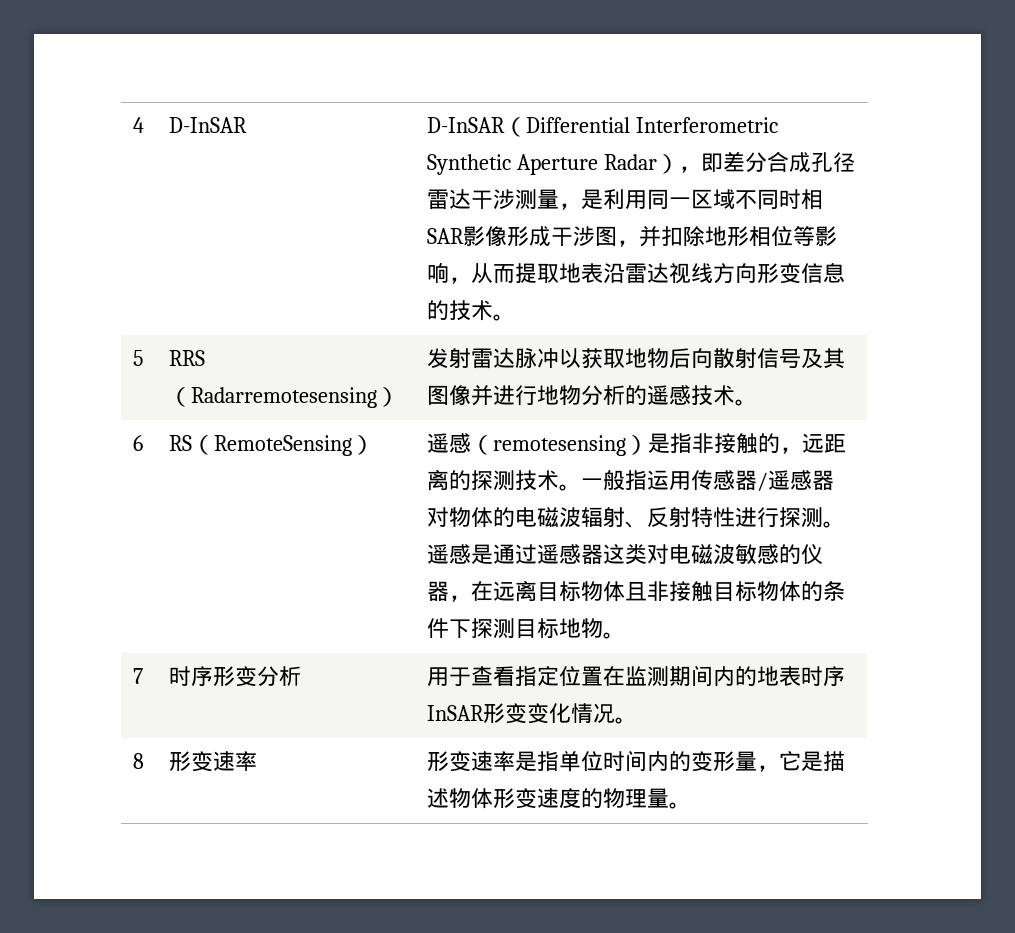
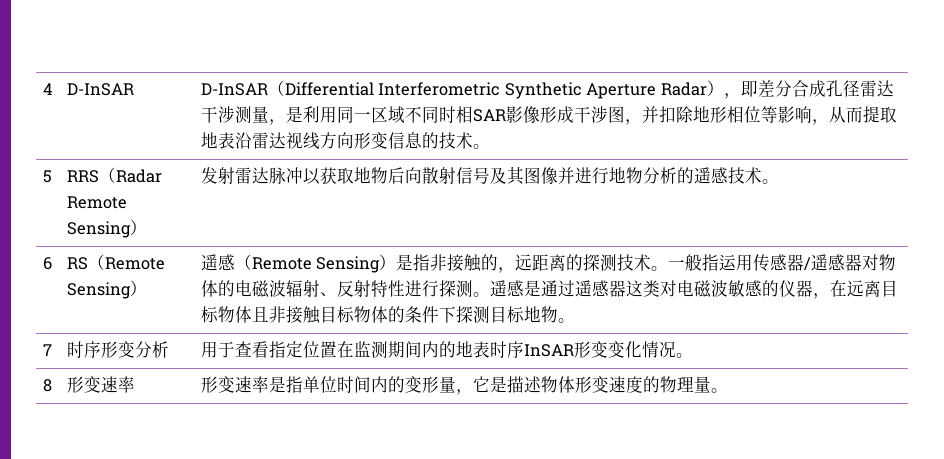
[191,387,378,408] Radarremotesensing -> [115,169,162,183] [66,196,127,209] [66,221,131,238] Radar Remote Sensing
[214,435,353,456] RemoteSensing -> [104,257,165,270] [66,282,131,299] Remote Sensing
[493,435,627,456] remotesensing -> [251,256,381,273] Remote Sensing

